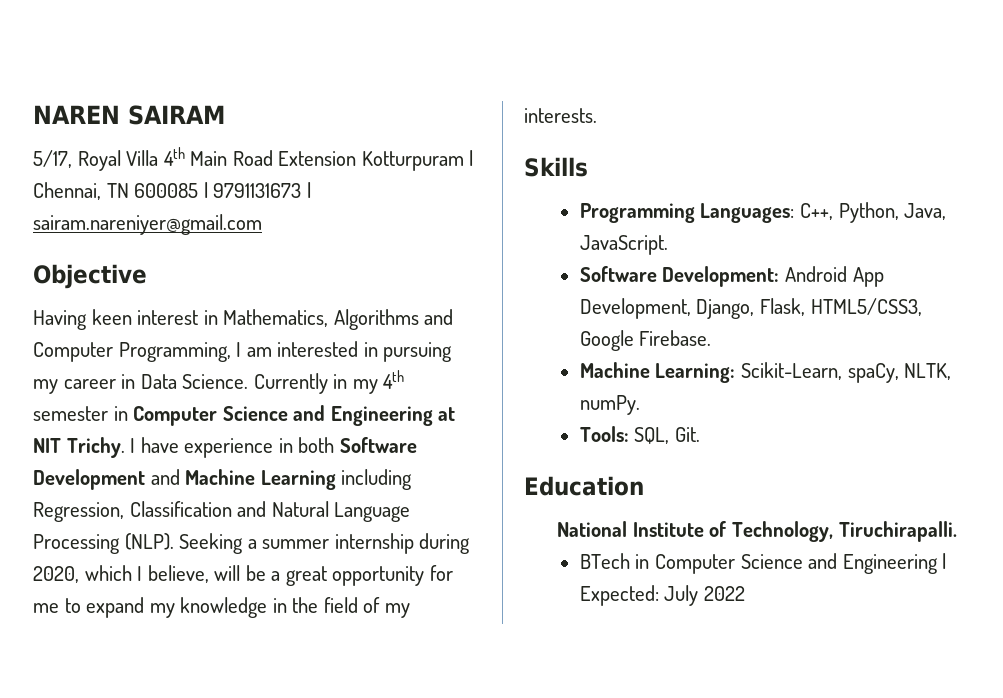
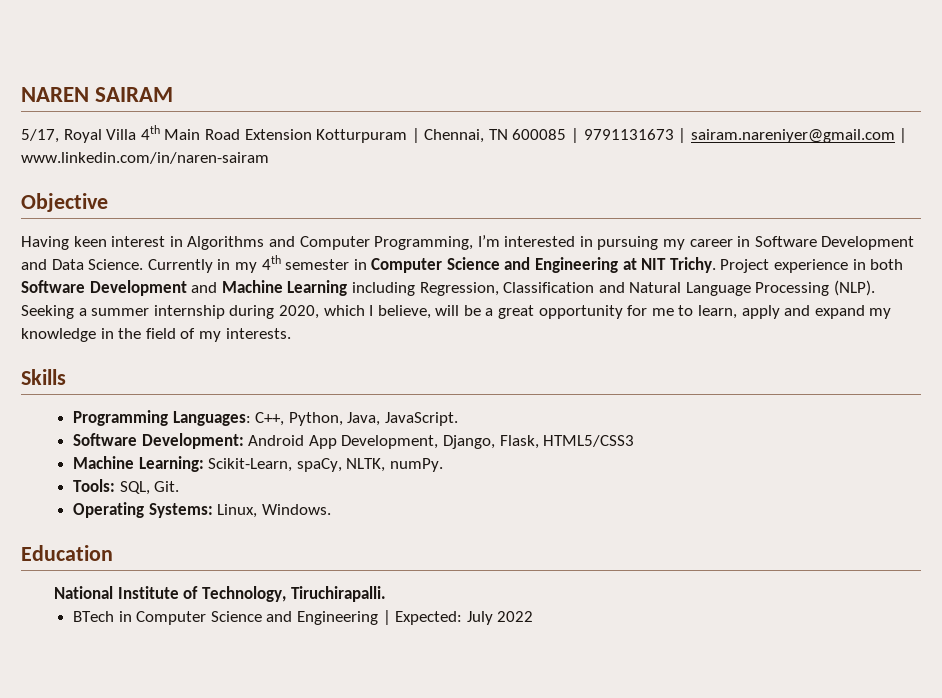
(262, 224) none -> [899,128,908,143] [21,152,269,164] | www.linkedin.com/in/naren-sairam
[223,309,329,327] Mathematics, -> (183, 241) none
[236,342,272,357] I am -> [477,235,500,247] I’m
(136, 381) none -> [754,236,915,250] [21,259,47,270] Software Development and
[130,437,179,453] I have -> [720,259,770,273] Project
(81, 605) none -> [698,305,811,319] learn, apply and
[810,298,922,316] [579,330,712,351] HTML5/CSS3, Google Firebase. -> [543,435,635,447] HTML5/CSS3
(700, 434) none -> [72,502,331,518] // Operating Systems: Linux, Windows.

